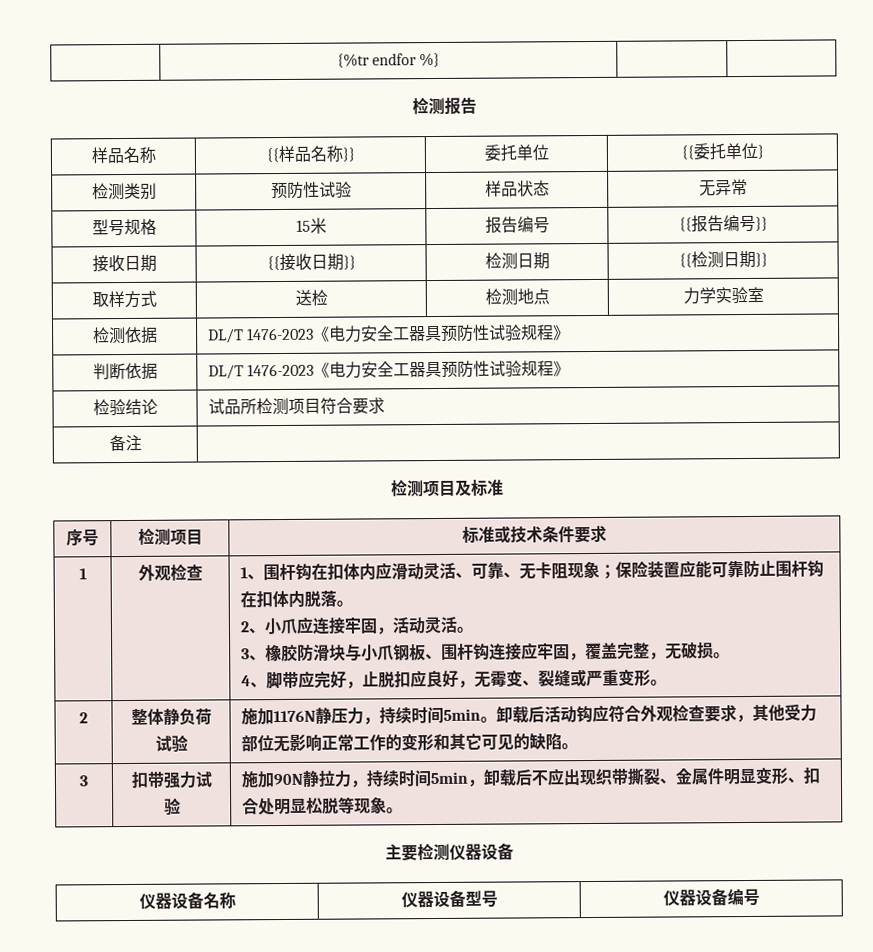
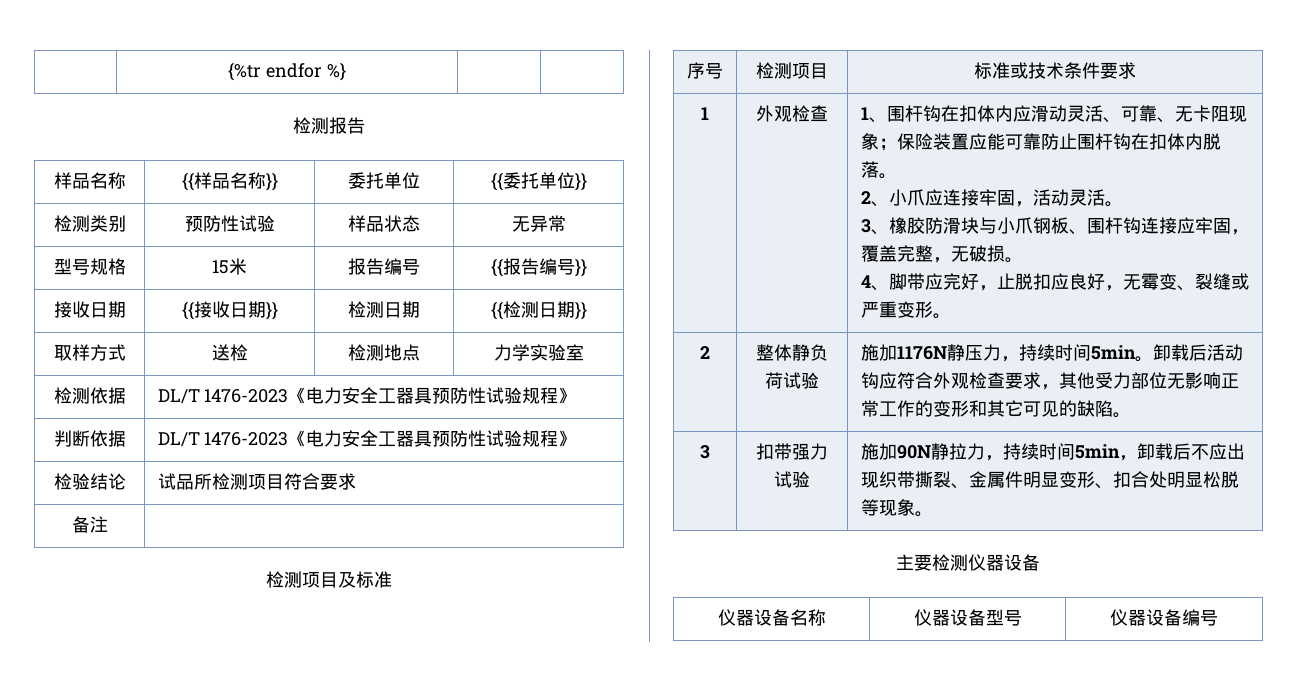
[756,144,764,159] } -> [574,172,587,191] }}

